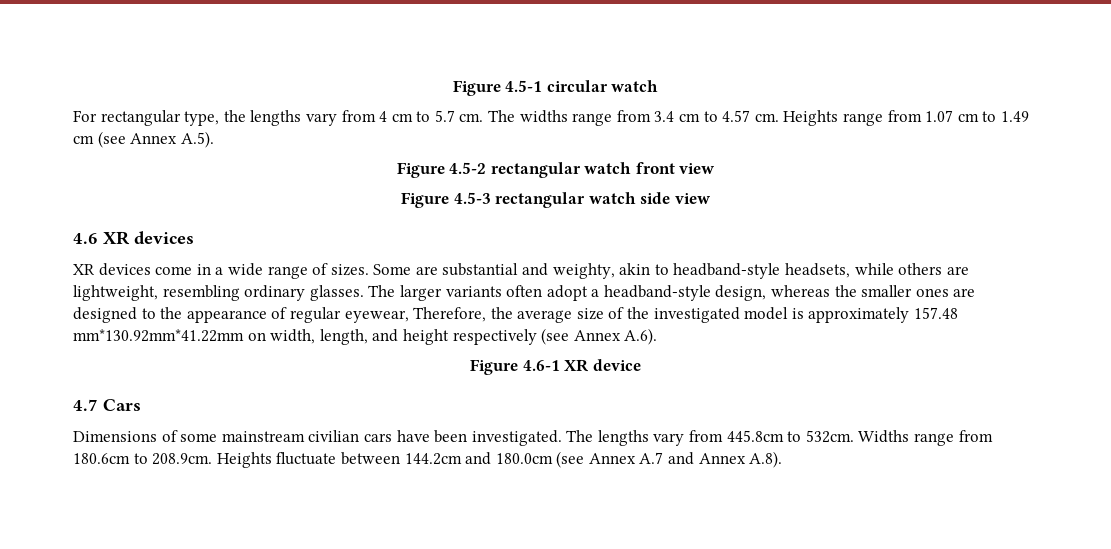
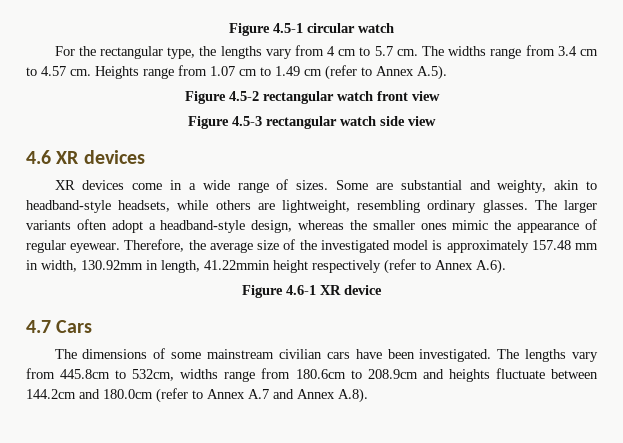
(97, 116) none -> [78,46,96,56] the
[97,131,126,148] (see -> [325,65,372,80] (refer to
[953,288,976,297] [73,307,156,323] are designed to -> [452,220,489,230] mimic
[344,310,409,323] eyewear, -> [70,243,121,253] eyewear.
[73,328,570,345] mm*130.92mm*41.22mm on width, length, and height respectively (see -> [575,243,598,250] [26,259,431,274] mm in width, 130.92mm in length, 41.22mmin height respectively (refer to
[73,431,157,442] Dimensions -> [54,349,148,359] The dimensions
[805,430,910,443] 532cm. Widths -> [132,369,219,381] 532cm, widths
[152,452,272,468] 208.9cm. Heights -> [367,369,490,382] 208.9cm and heights
[556,451,585,468] (see -> [156,388,203,403] (refer to

